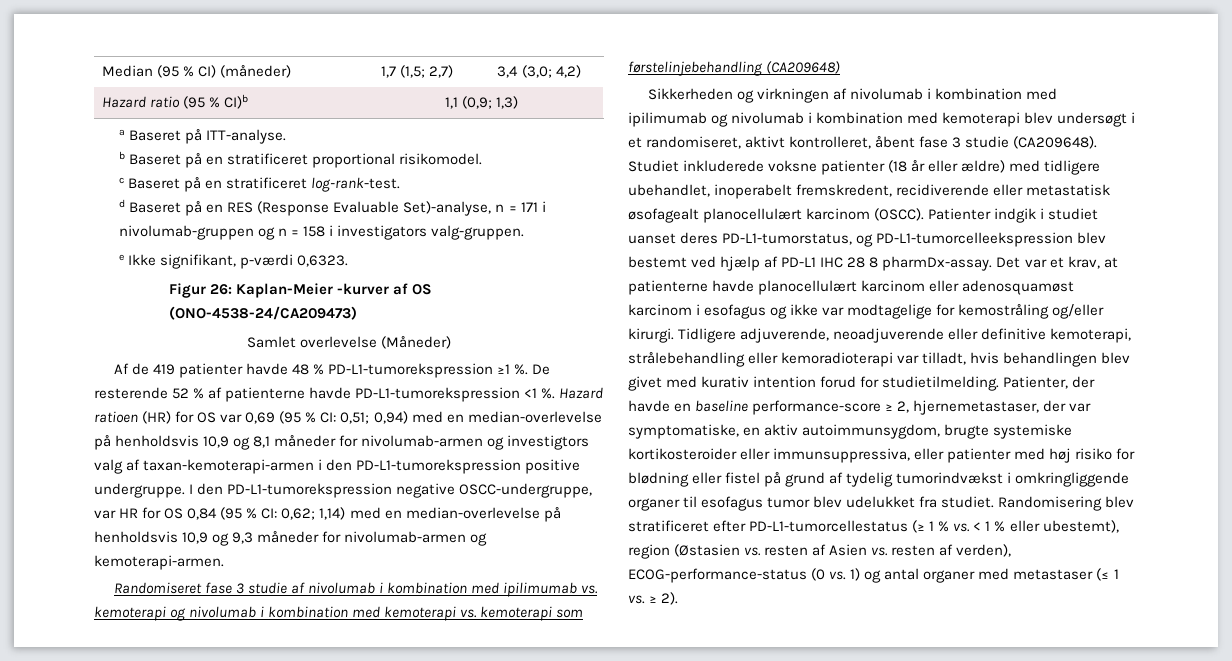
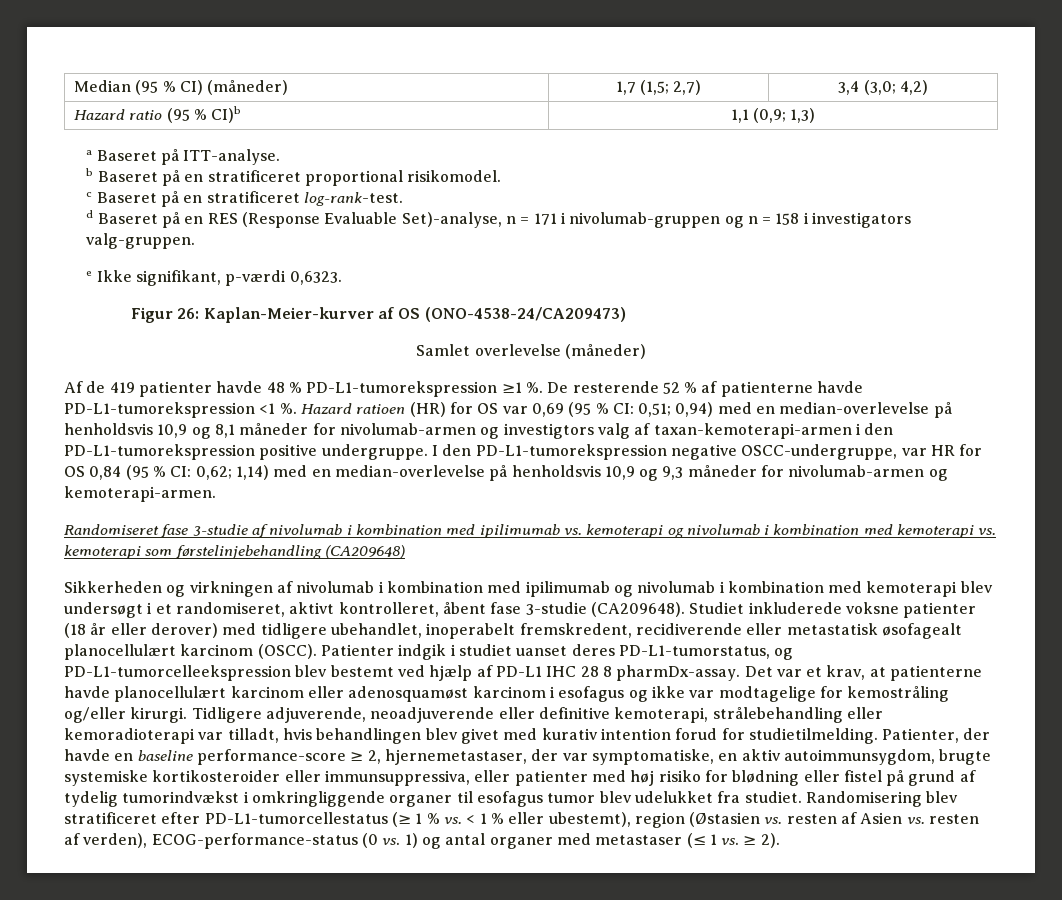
[236,283,390,298] Kaplan-Meier -kurver -> [203,307,374,323] Kaplan-Meier-kurver
[381,335,452,349] (Måneder) -> [564,344,646,359] (måneder)
[235,582,287,594] 3 studie -> [192,524,248,536] 3-studie
[952,136,1010,148] 3 studie -> [525,602,587,615] 3-studie
[961,160,1006,173] ældre) -> [150,623,218,638] derover)

